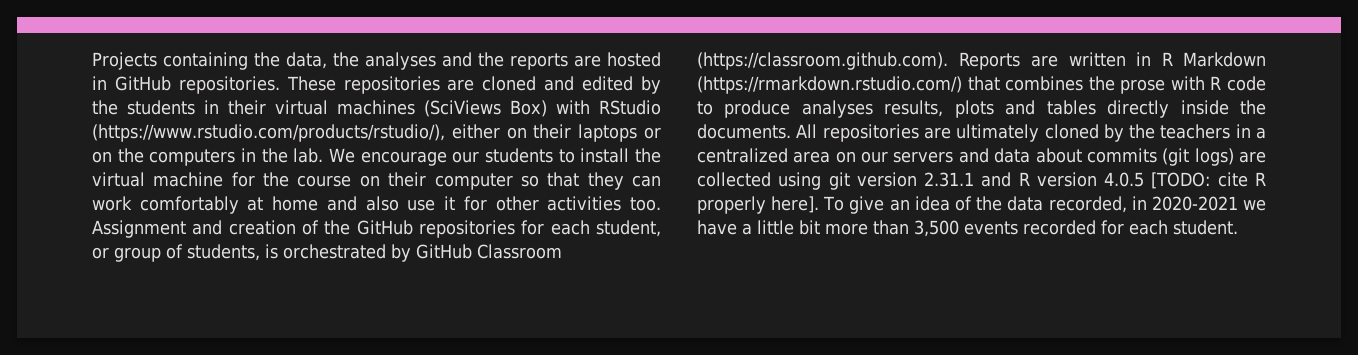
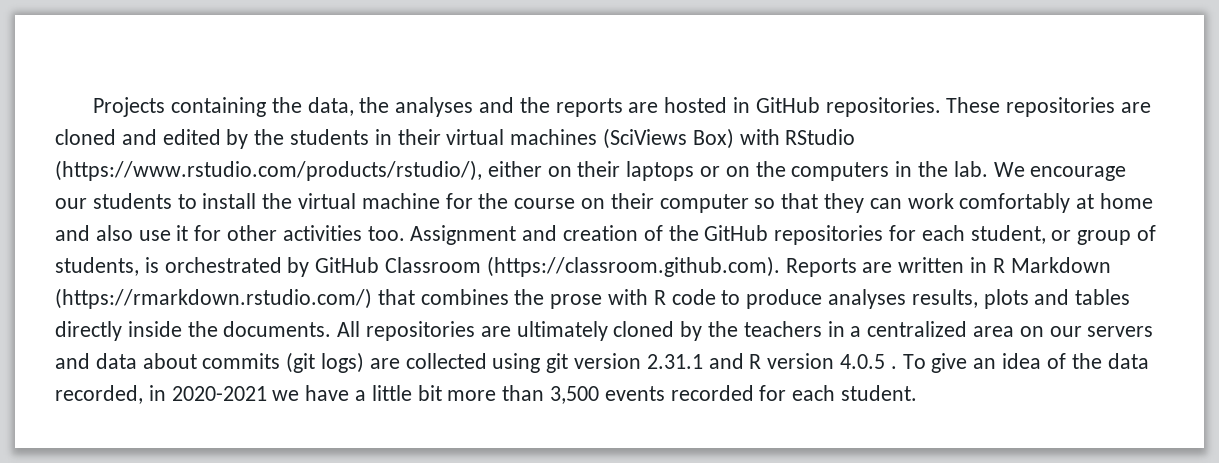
[1151,172,1266,189] [697,196,820,214] [TODO: cite R properly here]. -> [890,366,897,369] .

